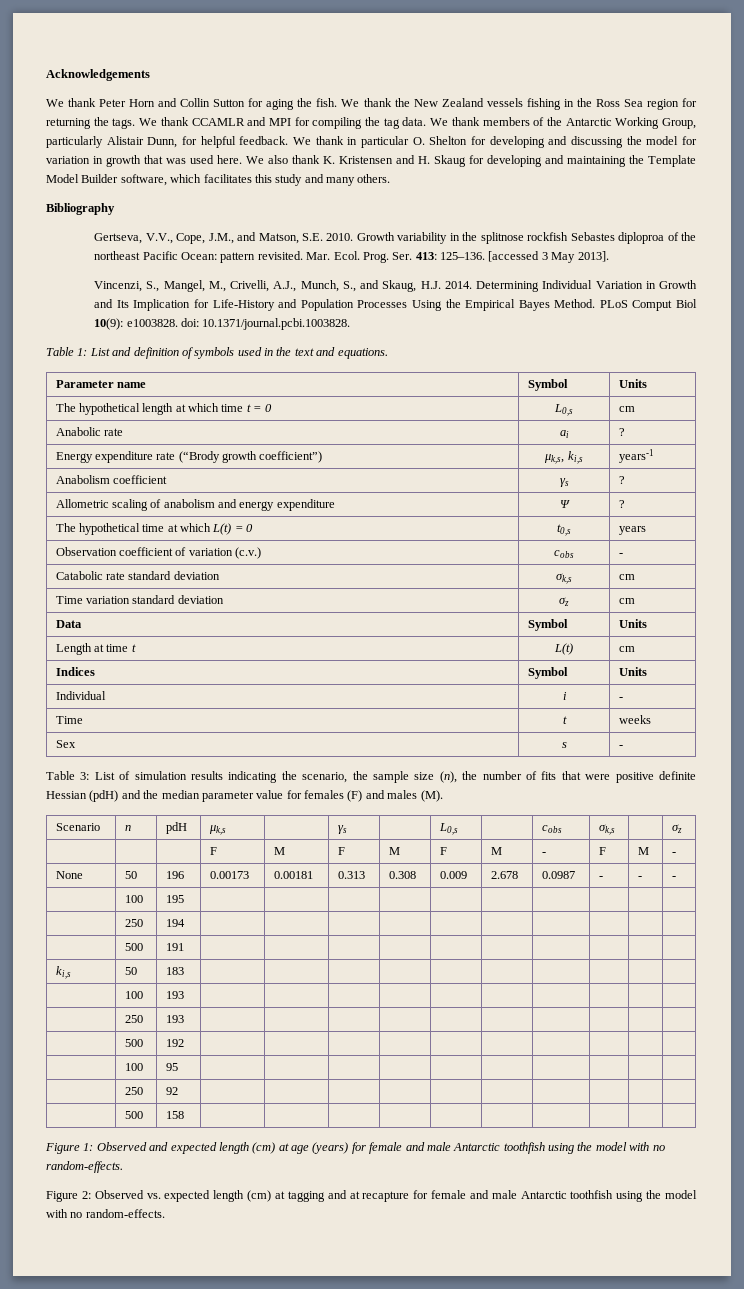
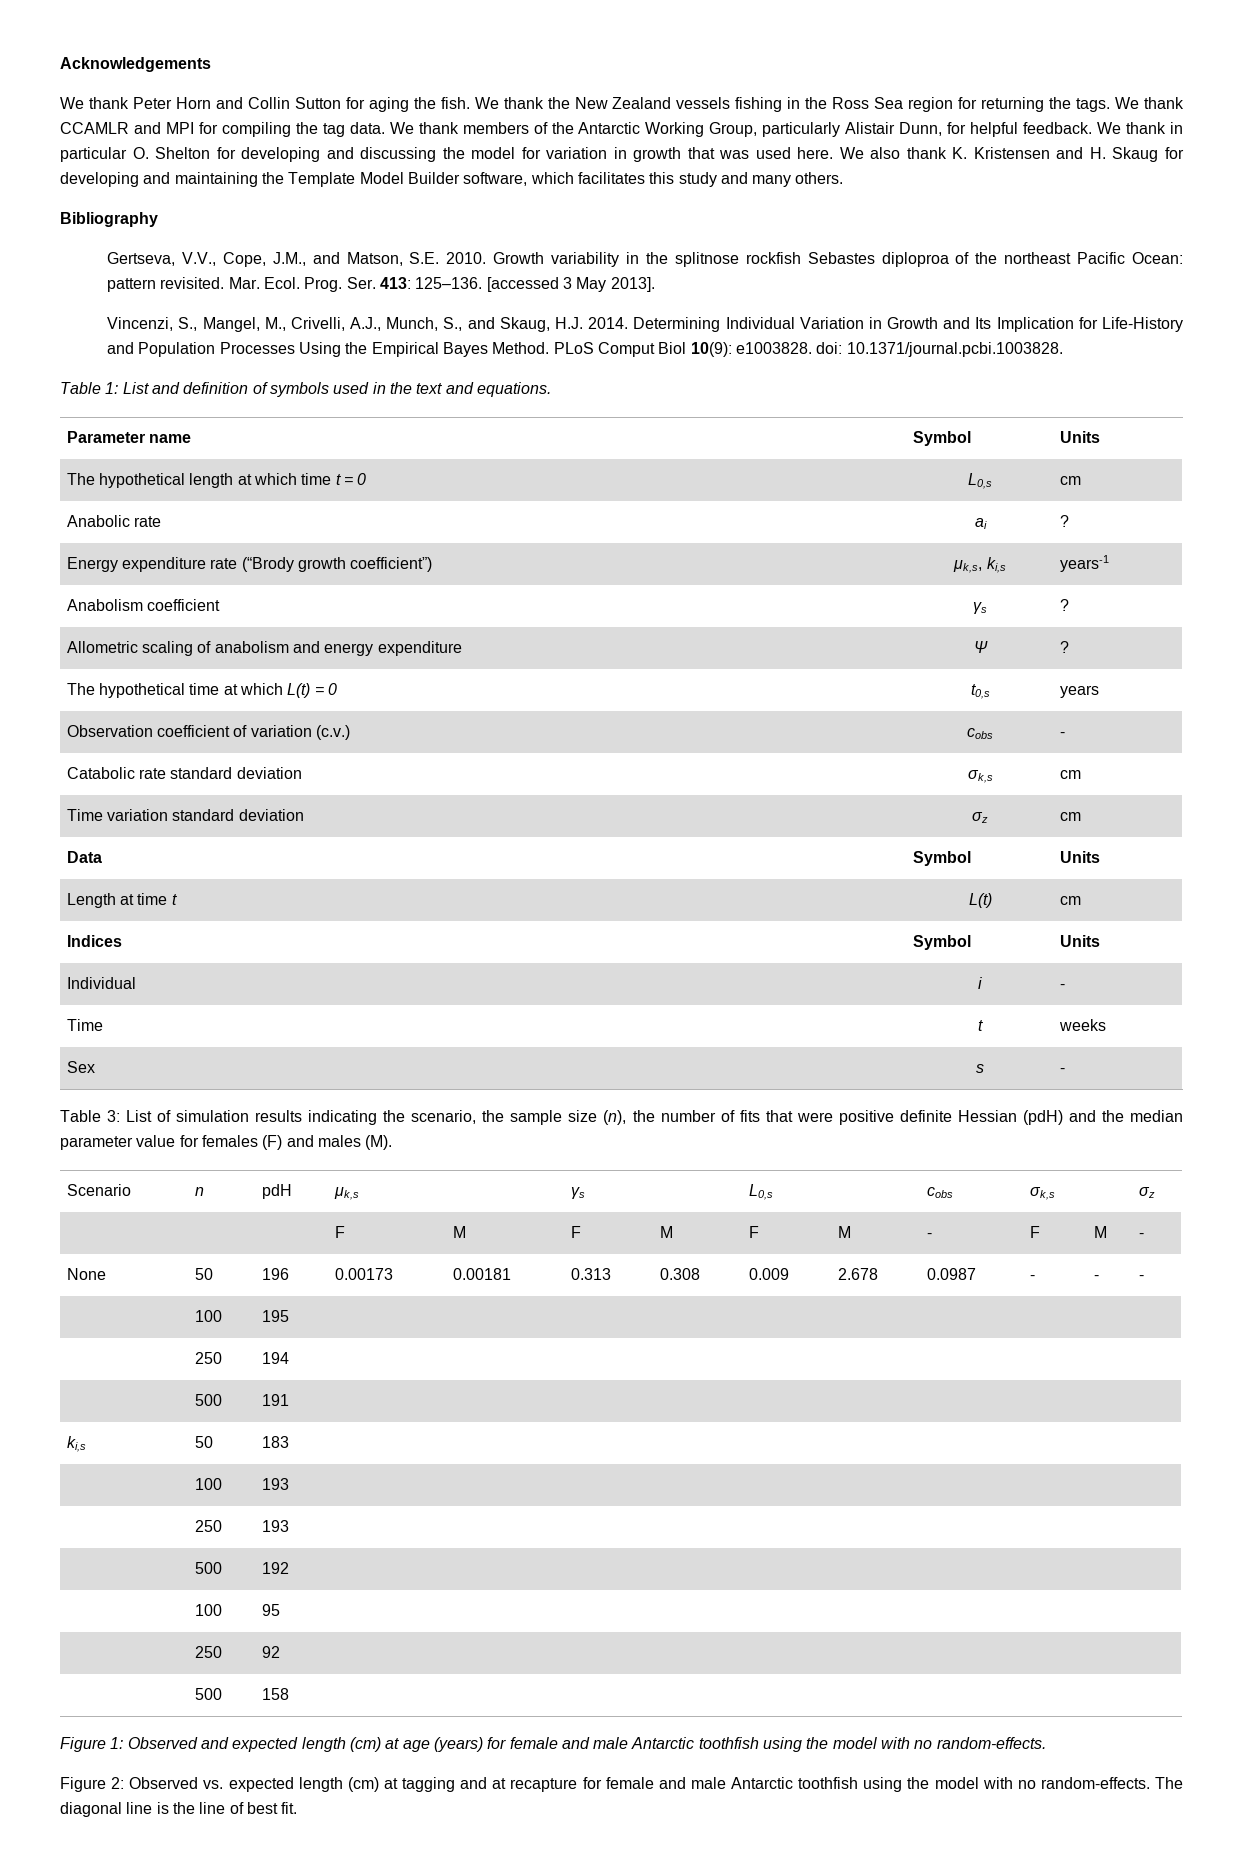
(165, 1213) none -> [1155,1777,1183,1789] [60,1802,298,1817] The diagonal line is the line of best fit.

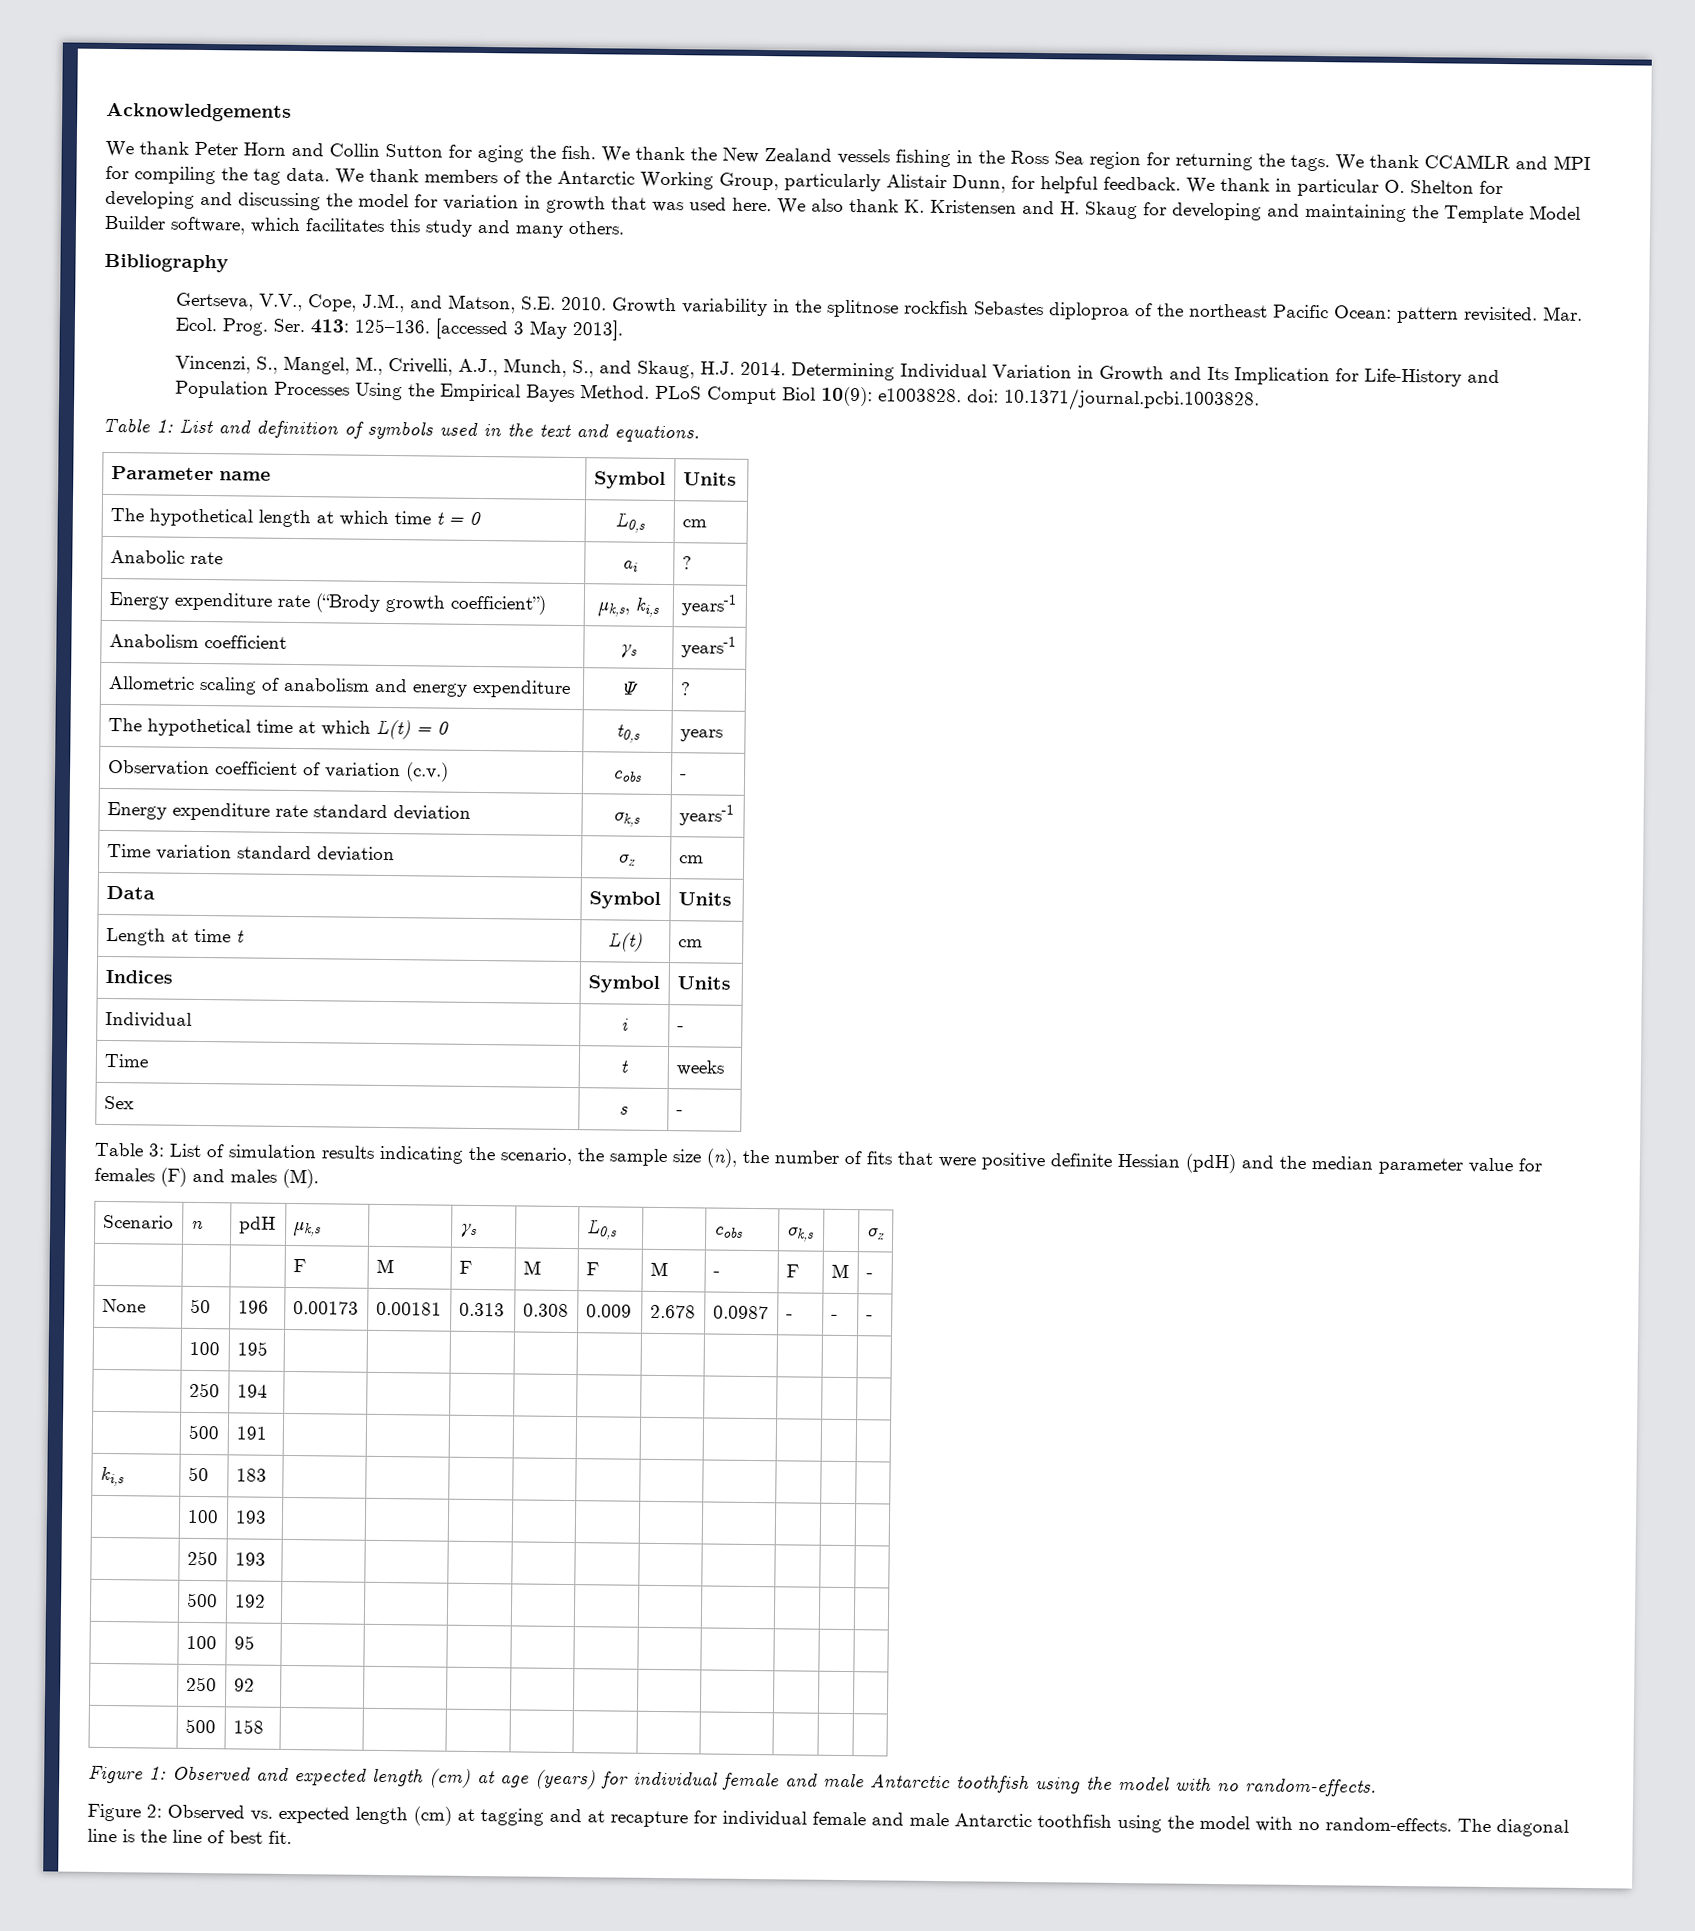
[1059,599,1069,611] ? -> [680,636,736,658] years-1
[66,767,135,779] Catabolic -> [106,801,270,821] Energy expenditure
[1059,770,1081,779] cm -> [678,804,734,826] years-1
(507, 1743) none -> [633,1771,718,1786] individual
(602, 1783) none -> [722,1810,807,1827] individual

